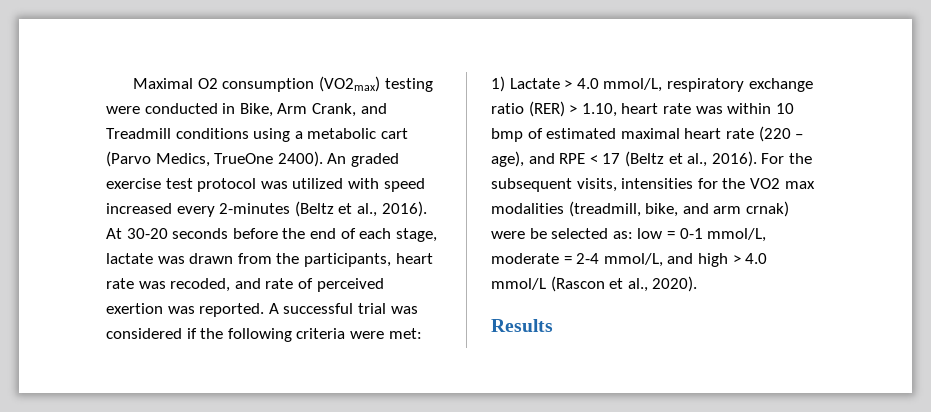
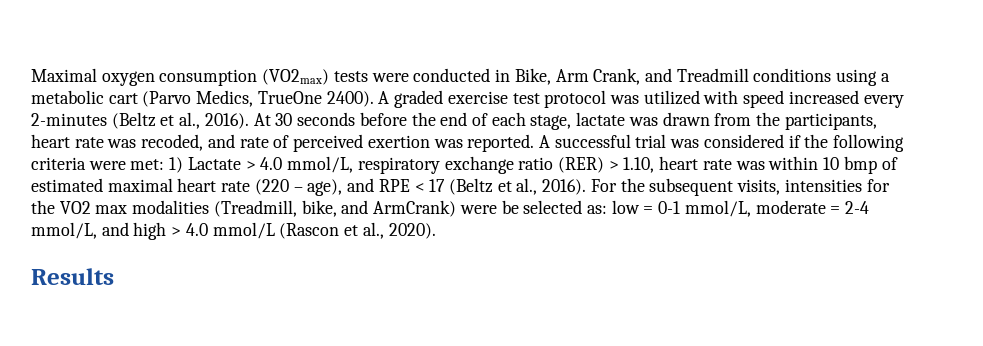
[197,78,218,89] O2 -> [101,71,155,86] oxygen
[384,78,433,92] testing -> [333,71,368,82] tests
[327,153,347,164] An -> [378,91,390,104] A
[126,228,168,239] 30-20 -> [275,113,293,126] 30
[568,201,641,217] (treadmill, -> [213,200,297,217] (Treadmill,
[713,201,789,217] arm crnak) -> [373,200,457,217] ArmCrank)

